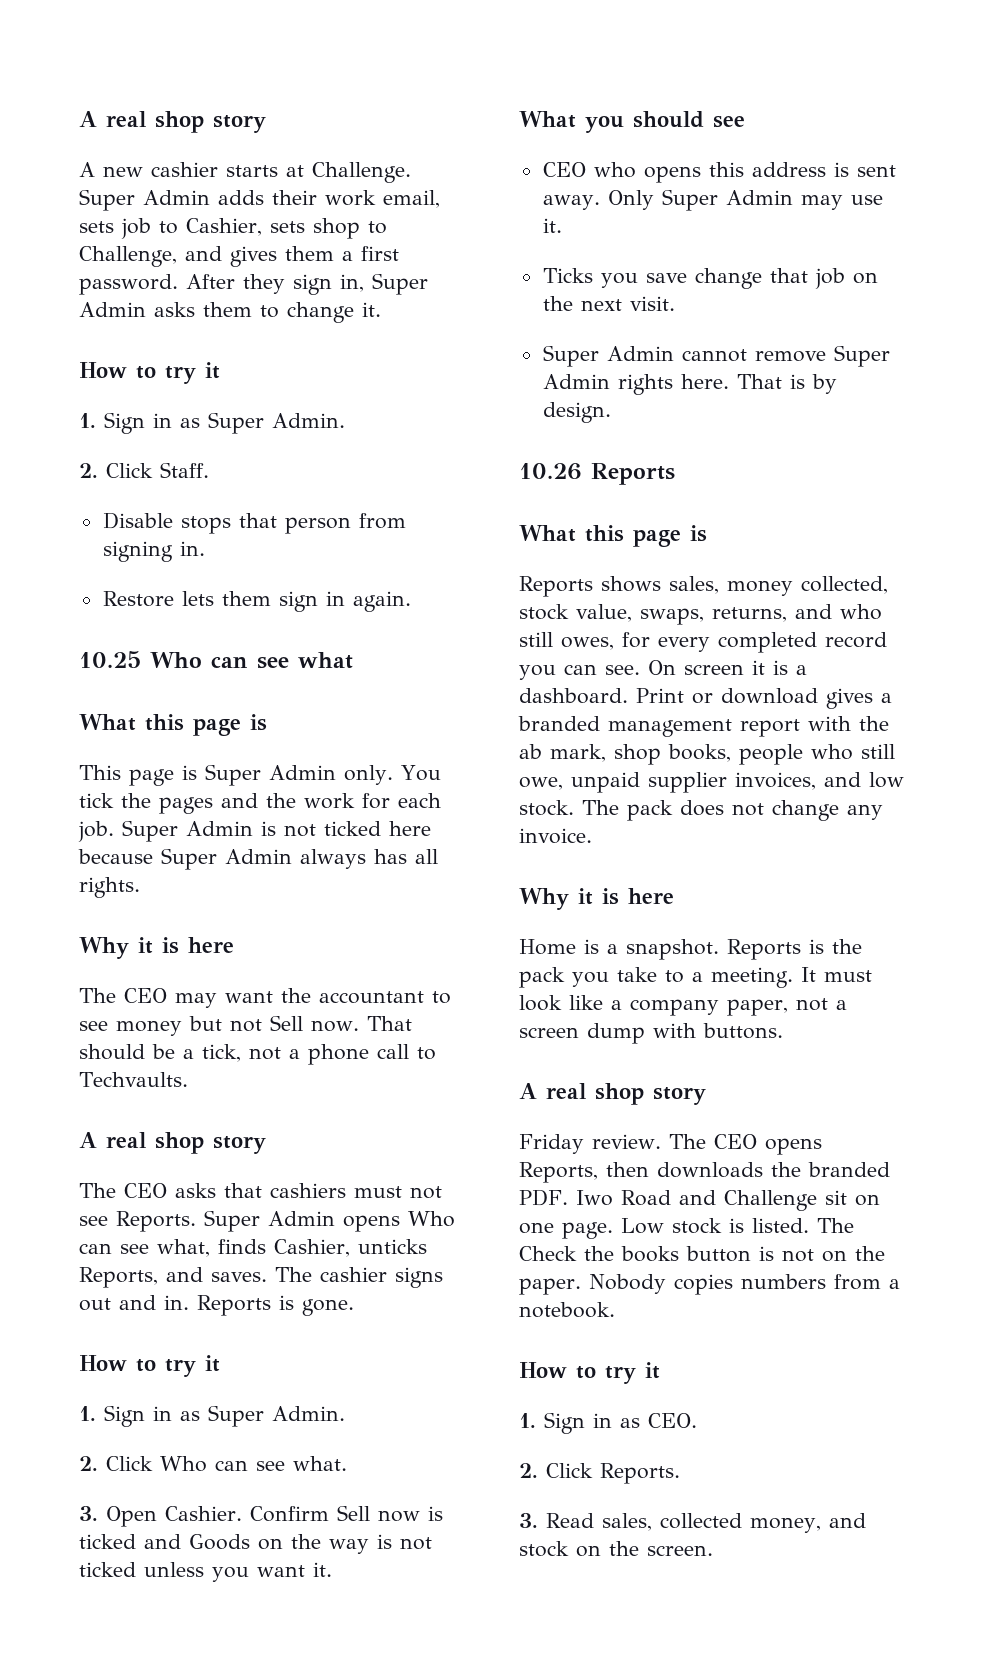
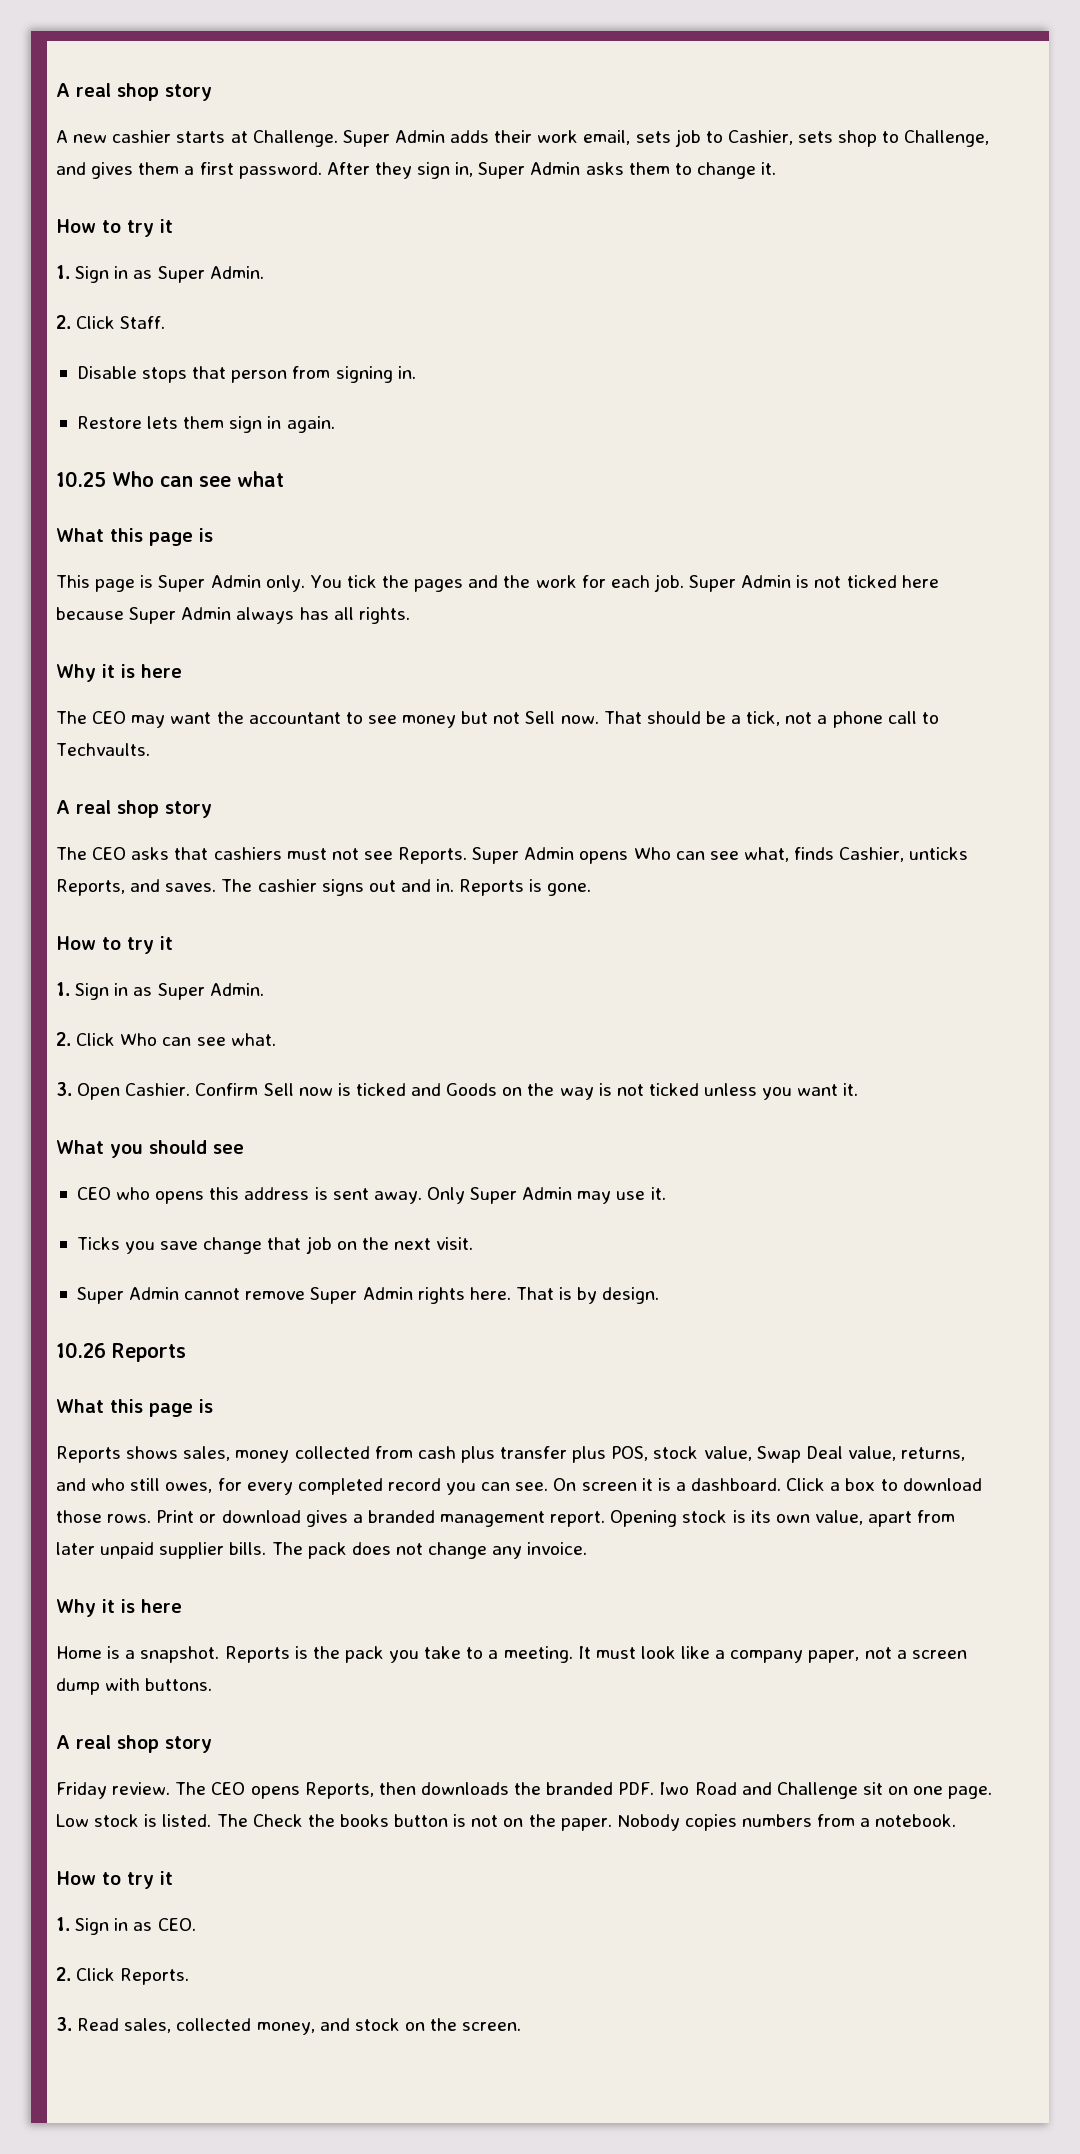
[801,576,888,594] [519,604,704,625] collected, stock value, swaps, -> [294,1446,896,1463] collected from cash plus transfer plus POS, stock value, Swap Deal value,
(628, 696) none -> [786,1478,982,1491] [56,1510,152,1523] Click a box to download those rows.
[740,716,889,737] [519,744,895,765] [519,772,904,793] [519,800,574,816] report with the ab mark, shop books, people who still owe, unpaid supplier invoices, and low stock. -> [550,1510,956,1527] [56,1542,267,1559] report. Opening stock is its own value, apart from later unpaid supplier bills.

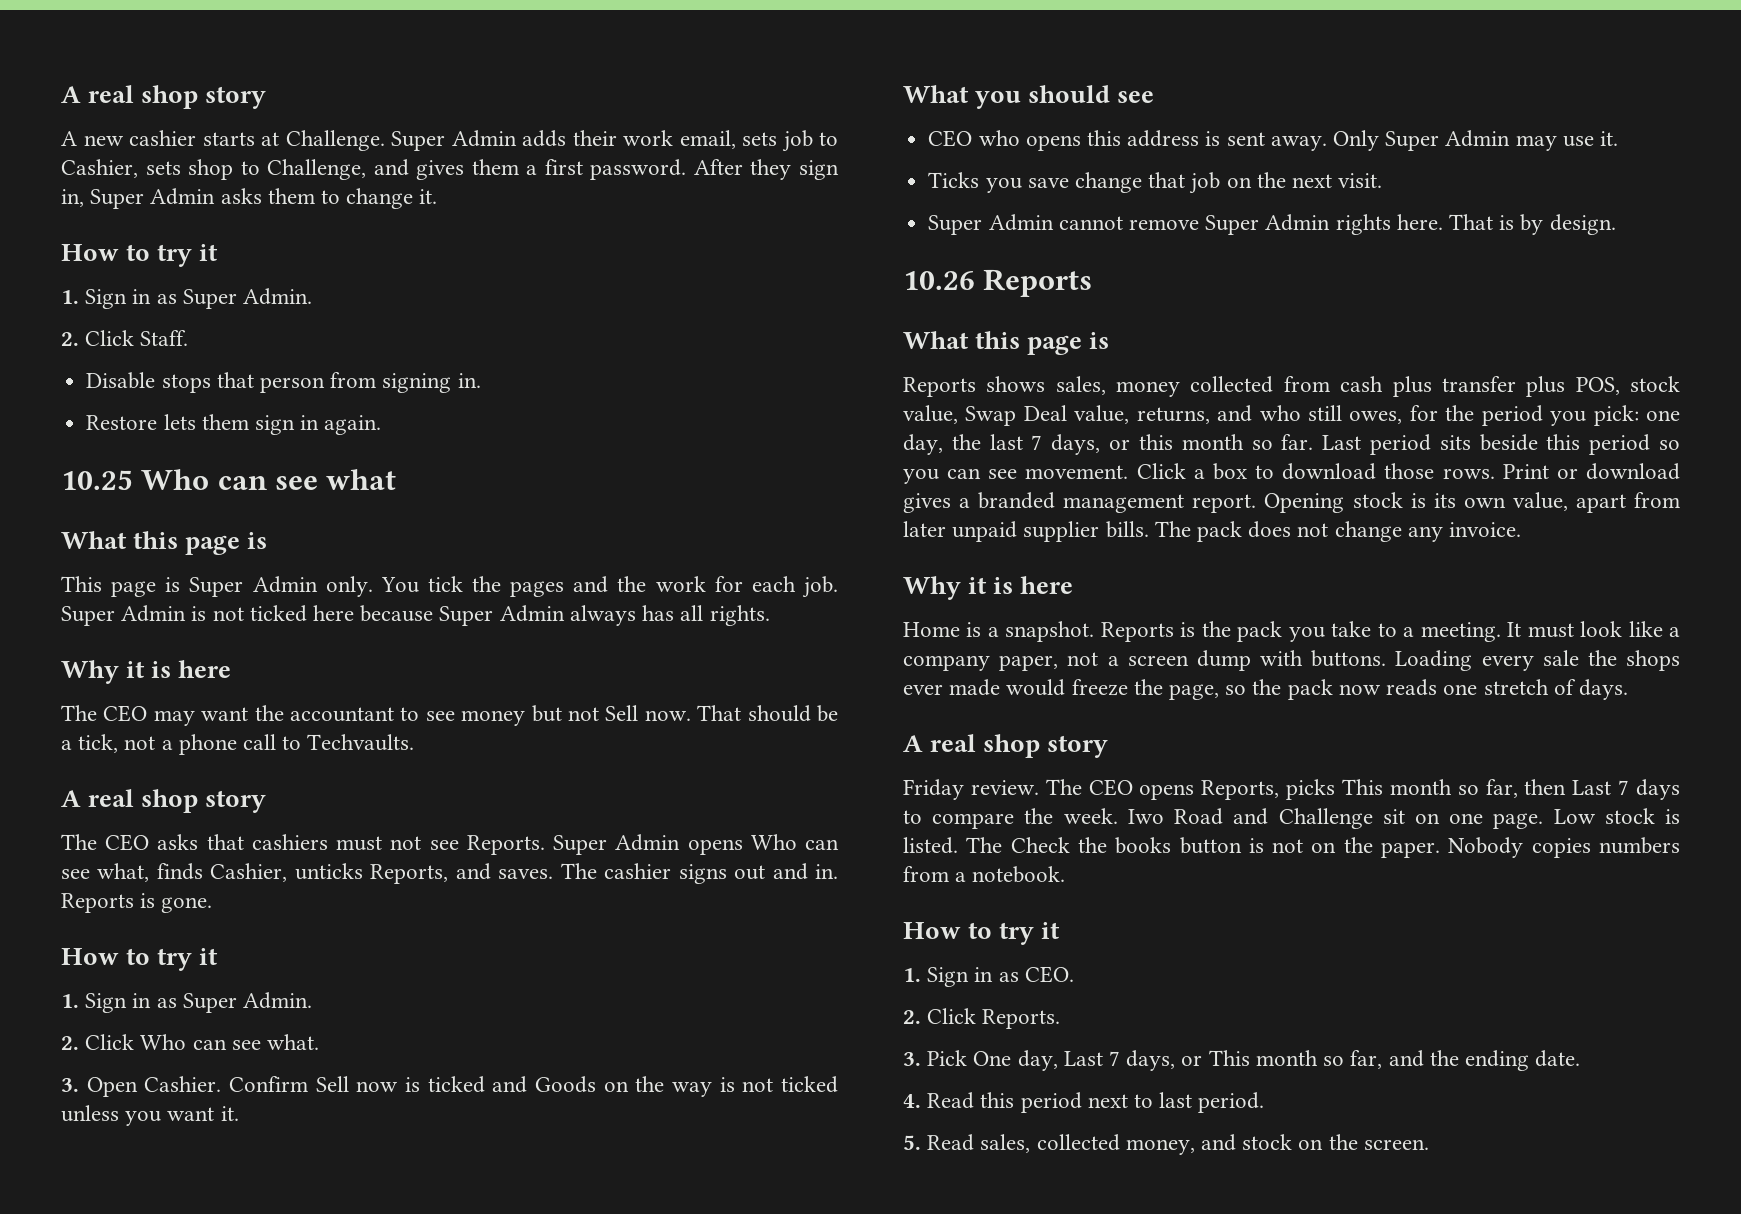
[246,1478,782,1495] every completed record you can see. On screen it is a dashboard. -> [1445,405,1680,426] [903,434,1680,455] [903,465,1129,484] the period you pick: one day, the last 7 days, or this month so far. Last period sits beside this period so you can see movement.
(213, 1684) none -> [1395,650,1680,671] [903,679,1628,700] Loading every sale the shops ever made would freeze the page, so the pack now reads one stretch of days.
[378,1782,655,1795] then downloads the branded PDF. -> [1286,779,1680,800] [903,808,1118,829] picks This month so far, then Last 7 days to compare the week.
(72, 2024) none -> [927,1050,1581,1071] [903,1092,1265,1113] [903,1135,921,1150] Pick One day, Last 7 days, or This month so far, and the ending date. // 4. Read this period next to last period. // 5.

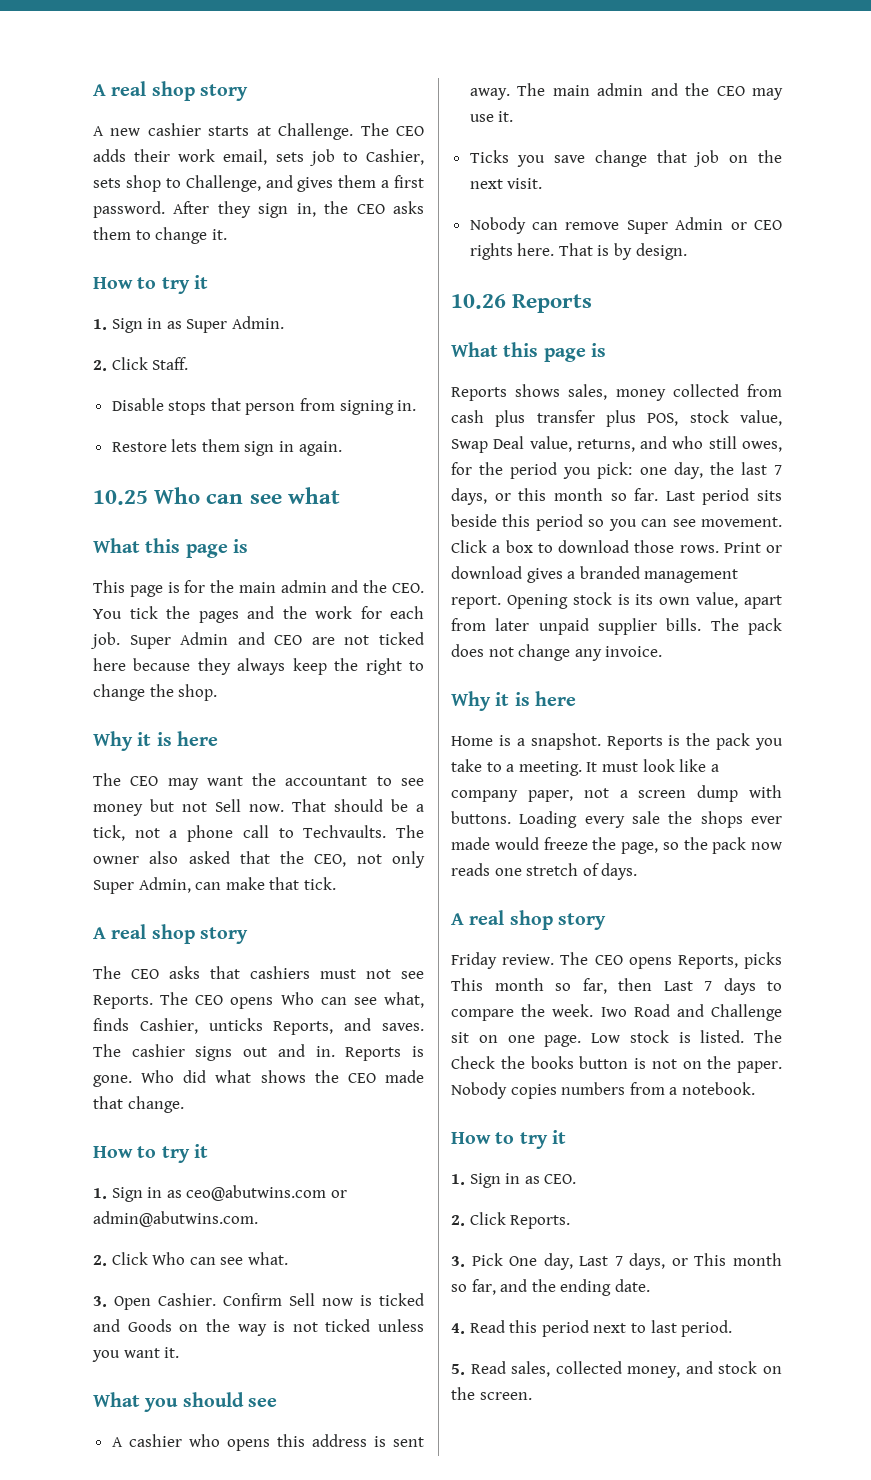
[391,130,517,151] Super Admin -> [360,123,424,136] The CEO
[90,188,216,209] Super Admin -> [324,201,385,214] the CEO
[189,576,373,597] Super Admin only. -> [184,580,424,593] for the main admin and the CEO.
[191,606,207,621] is -> [237,632,335,645] and CEO are
[439,605,770,626] Super Admin always has all rights. -> [197,658,424,675] [93,684,218,701] they always keep the right to change the shop.
(415, 742) none -> [396,825,425,838] [93,851,425,868] [93,877,336,894] The owner also asked that the CEO, not only Super Admin, can make that tick.
[553,834,681,855] Super Admin -> [160,992,224,1005] The CEO
[61,948,219,971] [61,992,313,1013] // How to try it // 1. Sign in as Super Admin. -> [141,1070,424,1083] [93,1096,184,1113] [93,1144,208,1163] [93,1185,347,1202] [93,1211,258,1227] Who did what shows the CEO made that change. // How to try it // 1. Sign in as ceo@abutwins.com or admin@abutwins.com.
[928,130,973,147] CEO -> [111,1434,182,1447] A cashier
[1332,130,1511,151] Only Super Admin -> [517,83,745,96] The main admin and the CEO
[928,214,1123,235] Super Admin cannot -> [469,217,559,234] Nobody can
(1331, 222) none -> [730,220,782,230] or CEO

